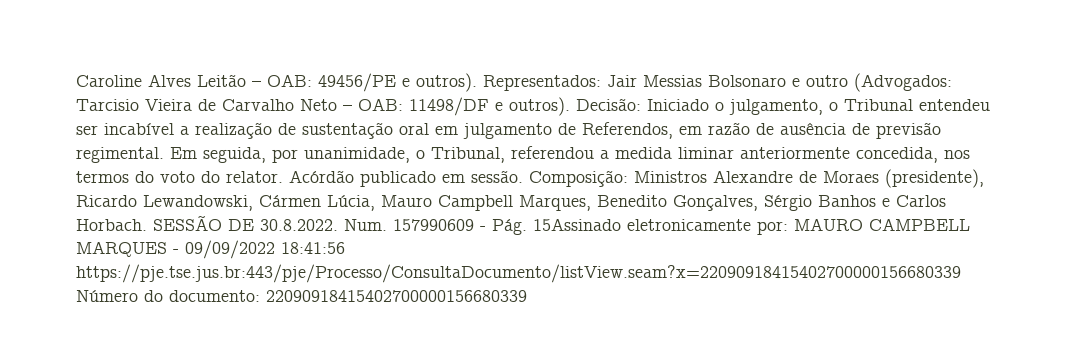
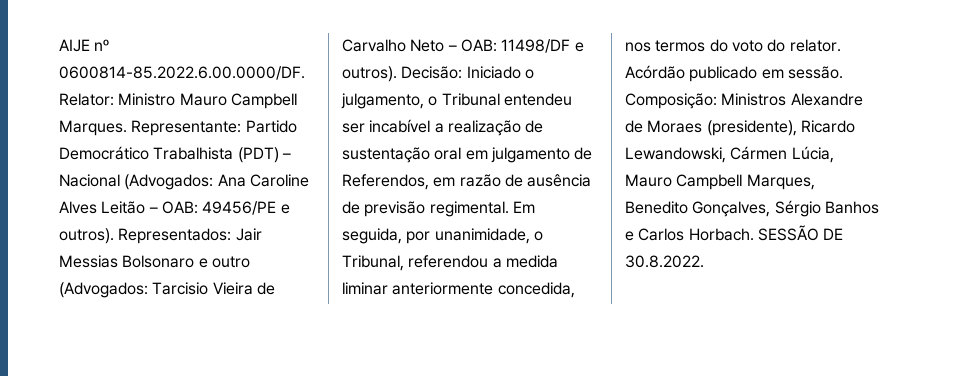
(76, 81) none -> [59,39,110,52] [59,66,305,80] [59,93,297,109] [59,120,297,136] [59,146,291,163] [59,174,246,190] AIJE nº 0600814-85.2022.6.00.0000/DF. Relator: Ministro Mauro Campbell Marques. Representante: Partido Democrático Trabalhista (PDT) – Nacional (Advogados: Ana
[344,218,970,235] [76,240,345,259] [76,264,961,283] [76,290,527,302] Num. 157990609 - Pág. 15Assinado eletronicamente por: MAURO CAMPBELL MARQUES - 09/09/2022 18:41:56 https://pje.tse.jus.br:443/pje/Processo/ConsultaDocumento/listView.seam?x=22090918415402700000156680339 Número do documento: 22090918415402700000156680339 -> (704, 261) none

